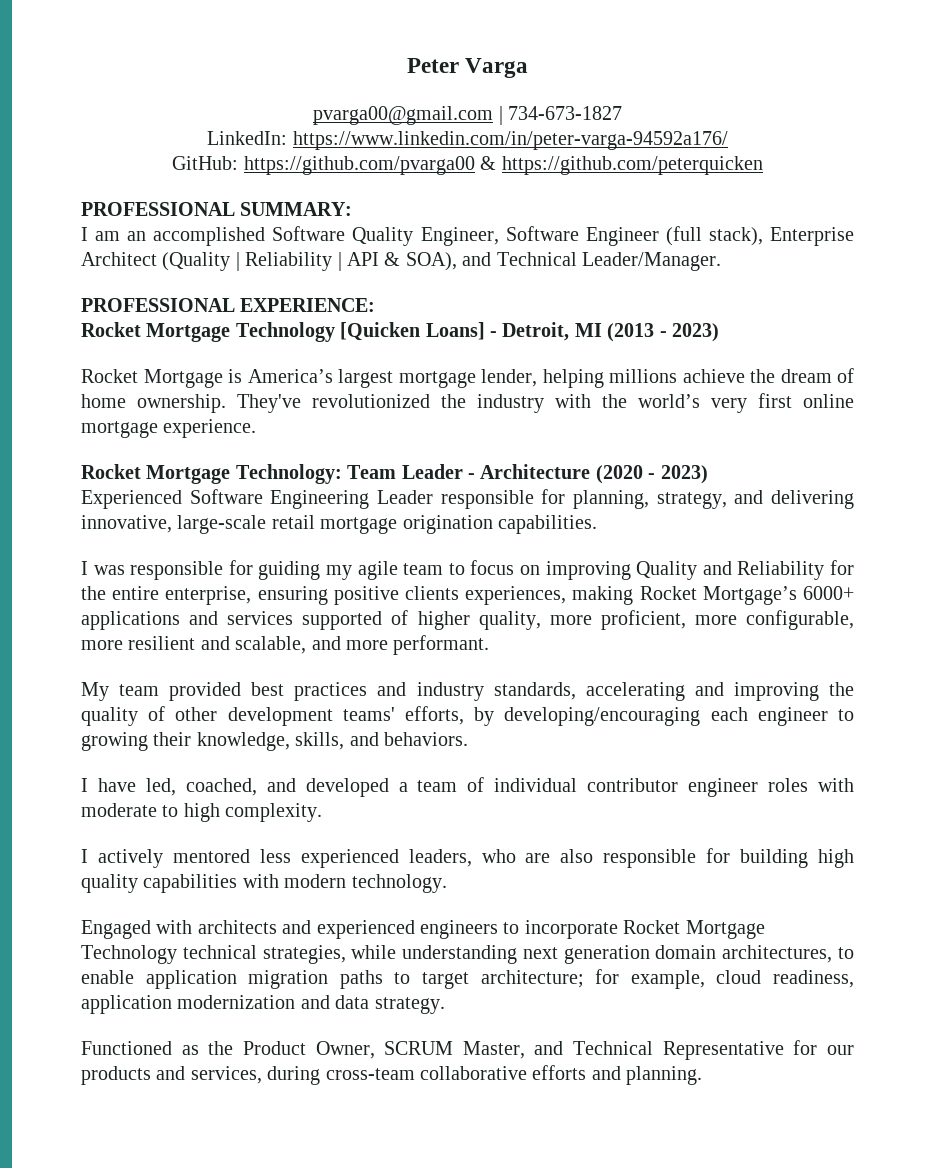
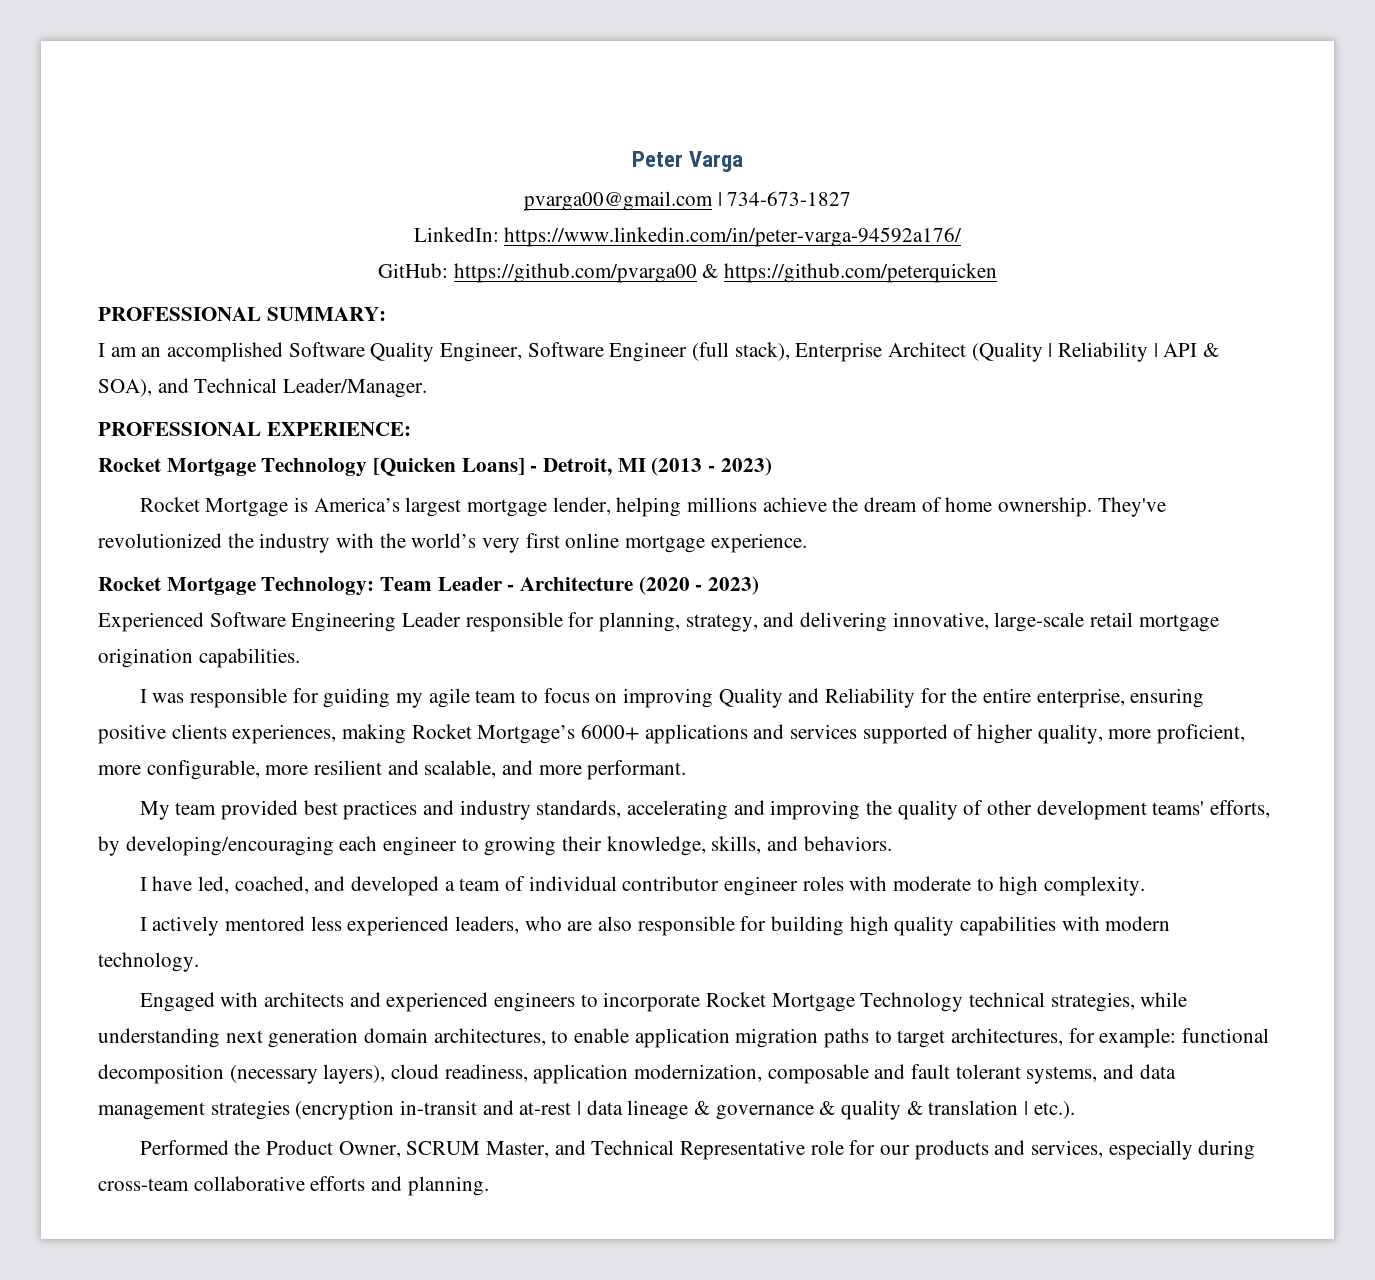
[480,969,855,989] [81,995,445,1014] [81,1041,199,1055] architecture; for example, cloud readiness, application modernization and data strategy. // Functioned as -> [951,1028,1270,1048] [98,1064,1176,1084] [98,1100,1075,1120] [139,1140,229,1155] architectures, for example: functional decomposition (necessary layers), cloud readiness, application modernization, composable and fault tolerant systems, and data management strategies (encryption in-transit and at-rest | data lineage & governance & quality & translation | etc.). // Performed
(784, 1050) none -> [810,1140,844,1155] role
(262, 1075) none -> [1108,1140,1193,1160] especially

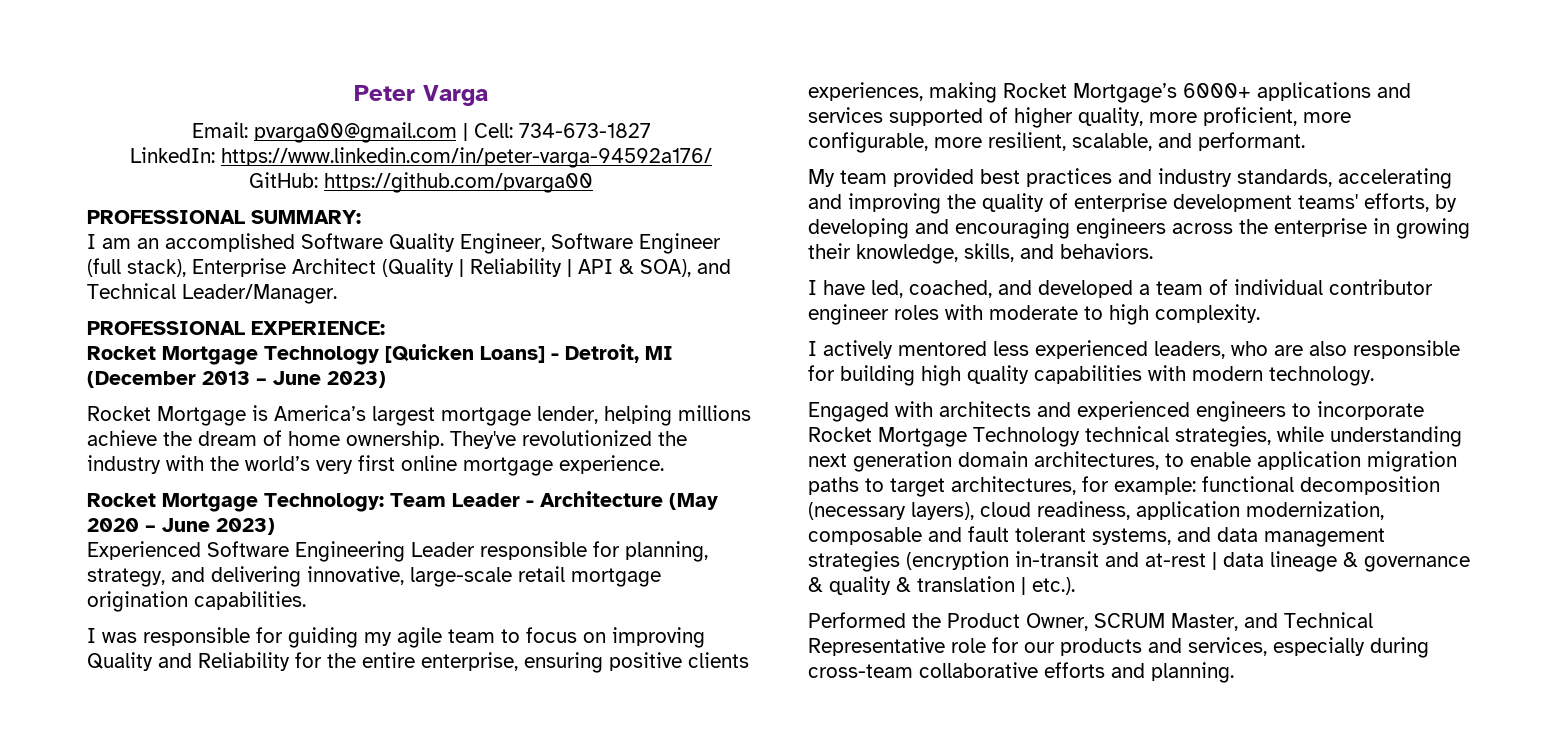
(744, 161) none -> [191,122,248,138] Email:
(722, 199) none -> [473,123,513,138] Cell:
[702,263,998,283] & https://github.com/peterquicken -> (593, 182) none
[651,457,716,476] (2013 - -> [87,371,321,388] (December 2013 – June
[638,576,703,595] (2020 - -> [669,493,718,510] [87,518,210,532] (May 2020 – June
[314,760,419,775] resilient and -> [988,132,1066,151] resilient,
[538,765,582,775] more -> (1192, 140) none
[987,800,1033,815] other -> [1074,193,1167,212] enterprise
[125,836,479,856] developing/encouraging each engineer to -> [808,218,1390,239] developing and encouraging engineers across the enterprise in

